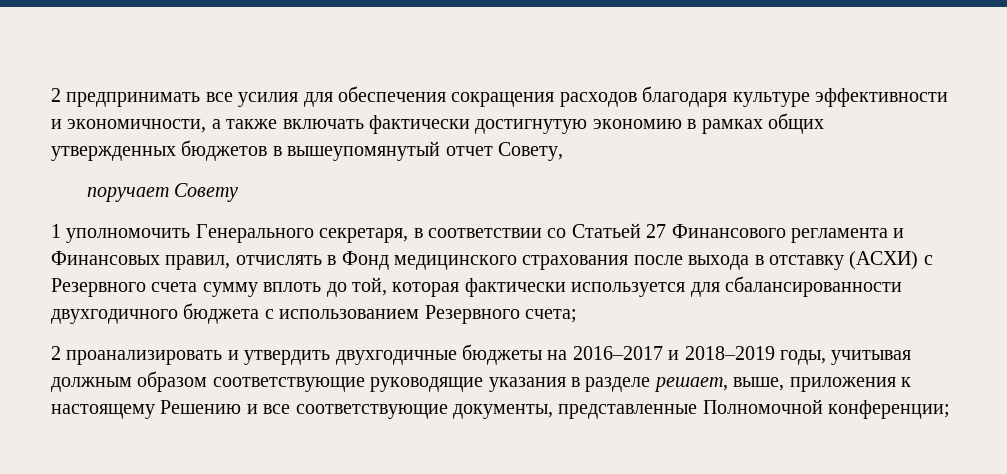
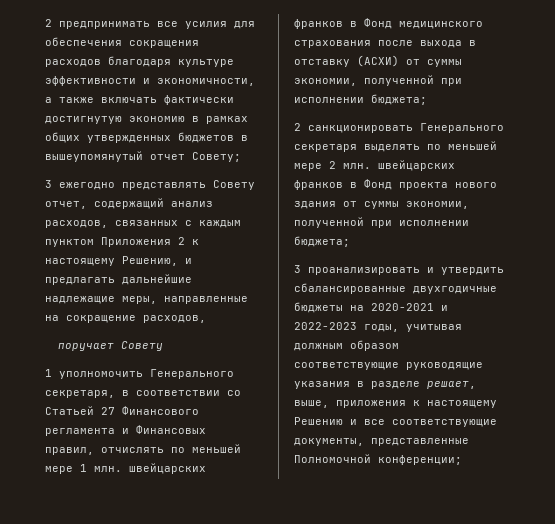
[498,142,563,161] Совету, -> [192,152,241,162] [45,180,255,190] [45,198,213,209] [45,220,241,228] [45,237,199,247] [45,256,192,266] [45,274,192,285] [45,296,248,304] [45,315,206,323] Совету; // 3 ежегодно представлять Совету отчет, содержащий анализ расходов, связанных с каждым пунктом Приложения 2 к настоящему Решению, и предлагать дальнейшие надлежащие меры, направленные на сокращение расходов,
(322, 260) none -> [171,444,241,453] [45,463,206,474] [294,19,343,29] по меньшей мере 1 млн. швейцарских франков
[923,255,933,265] [51,276,902,297] [51,303,577,324] [51,346,61,360] с Резервного счета сумму вплоть до той, которая фактически используется для сбалансированности двухгодичного бюджета с использованием Резервного счета; // 2 -> [406,59,462,67] [294,75,462,86] [294,94,427,105] [294,123,504,133] [294,141,497,152] [294,160,455,171] [294,179,497,190] [294,201,469,209] [294,217,469,228] [294,236,350,247] [294,265,301,273] от суммы экономии, полученной при исполнении бюджета; // 2 санкционировать Генерального секретаря выделять по меньшей мере 2 млн. швейцарских франков в Фонд проекта нового здания от суммы экономии, полученной при исполнении бюджета; // 3
(331, 357) none -> [294,283,406,294] сбалансированные
[572,346,775,360] 2016–2017 и 2018–2019 -> [371,303,448,311] [294,322,357,330] 2020−2021 и 2022−2023

